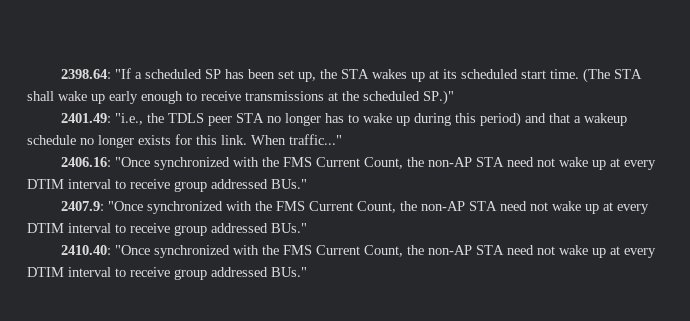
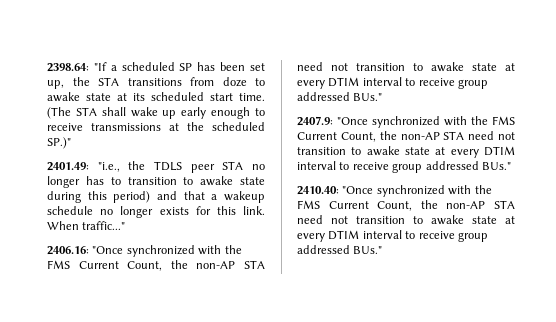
[371,69,425,82] wakes up -> [127,77,265,87] [47,92,111,102] transitions from doze to awake state
[362,113,410,126] wake up -> [127,176,265,186] transition to awake state
[558,157,606,170] wake up -> [356,62,497,72] transition to awake state
[551,201,599,214] wake up -> [297,146,430,156] transition to awake state
[558,245,606,258] wake up -> [356,215,497,225] transition to awake state

